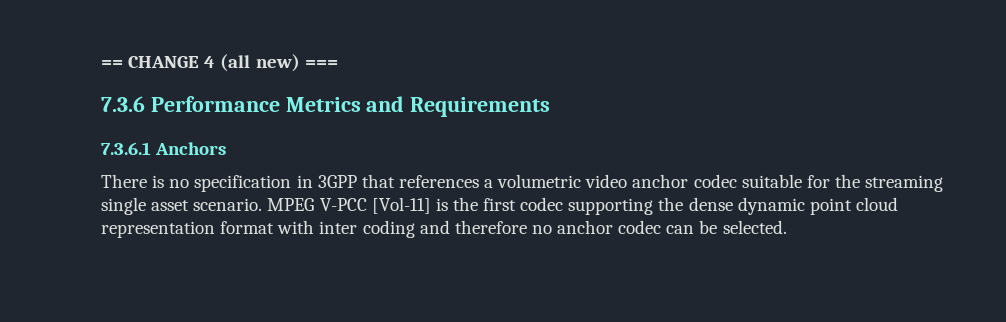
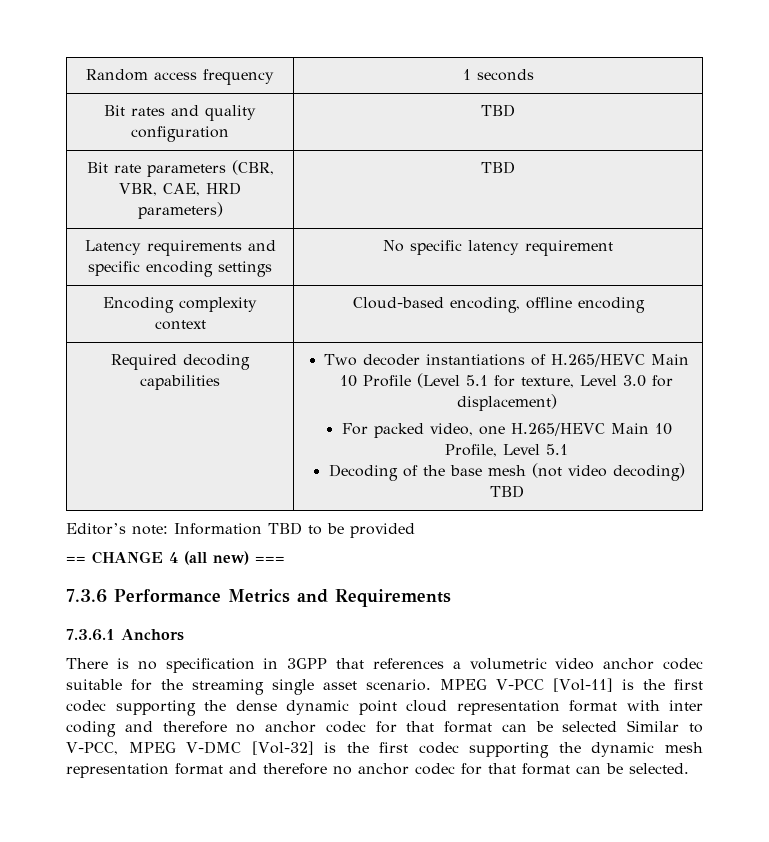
(101, 64) none -> [86,69,274,85] [462,69,534,81] [104,105,256,121] [131,126,229,142] [481,104,515,117] [86,160,274,177] [119,182,241,196] [137,202,223,219] [481,161,515,174] [84,240,276,256] [88,261,272,277] [383,240,613,256] [103,297,257,313] [154,320,206,330] [352,297,645,313] [111,354,250,370] [140,375,220,390] [324,354,690,367] [340,373,674,388] [456,394,557,411] [341,423,672,438] [445,444,569,457] [328,463,685,481] [489,485,524,498] [66,522,415,538] Random access frequency | 1 seconds // Bit rates and quality configuration | TBD // Bit rate parameters (CBR, VBR, CAE, HRD parameters) | TBD // Latency requirements and specific encoding settings | No specific latency requirement // Encoding complexity context | Cloud-based encoding, offline encoding // Required decoding capabilities | Two decoder instantiations of H.265/HEVC Main 10 Profile (Level 5.1 for texture, Level 3.0 for displacement) // For packed video, one H.265/HEVC Main 10 Profile, Level 5.1 // Decoding of the base mesh (not video decoding) TBD // Editor’s note: Information TBD to be provided //
(662, 227) none -> [375,720,703,733] [66,741,703,758] [66,763,570,778] for that format can be selected Similar to V-PCC, MPEG V-DMC [Vol-32] is the first codec supporting the dynamic mesh representation format and therefore no anchor codec for that format

